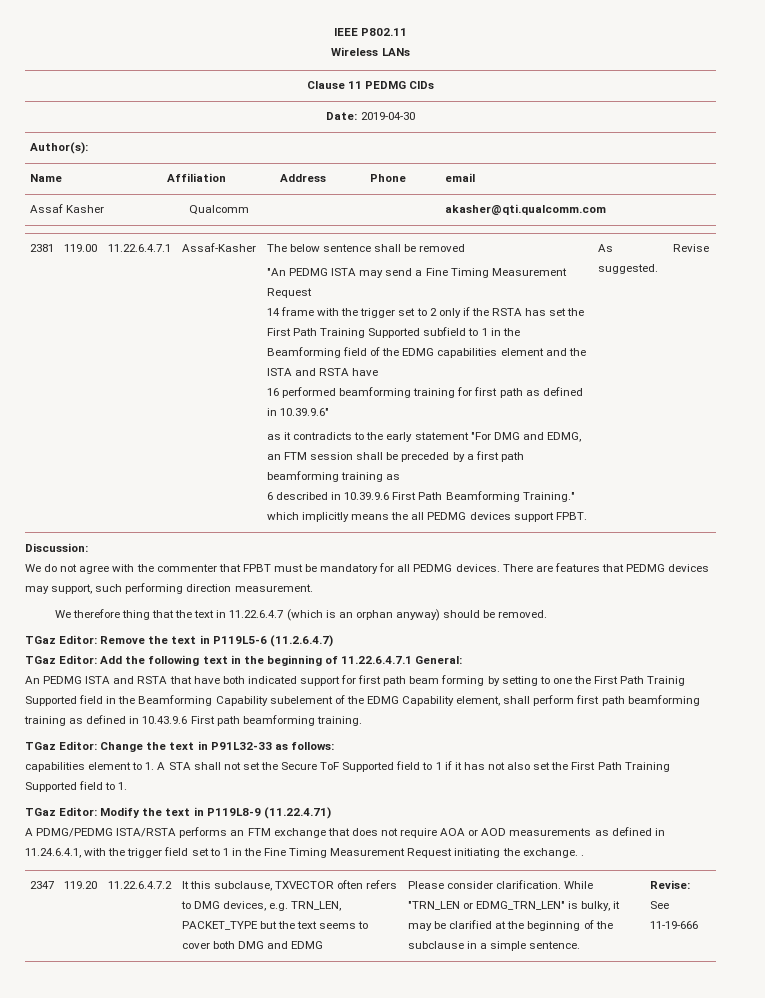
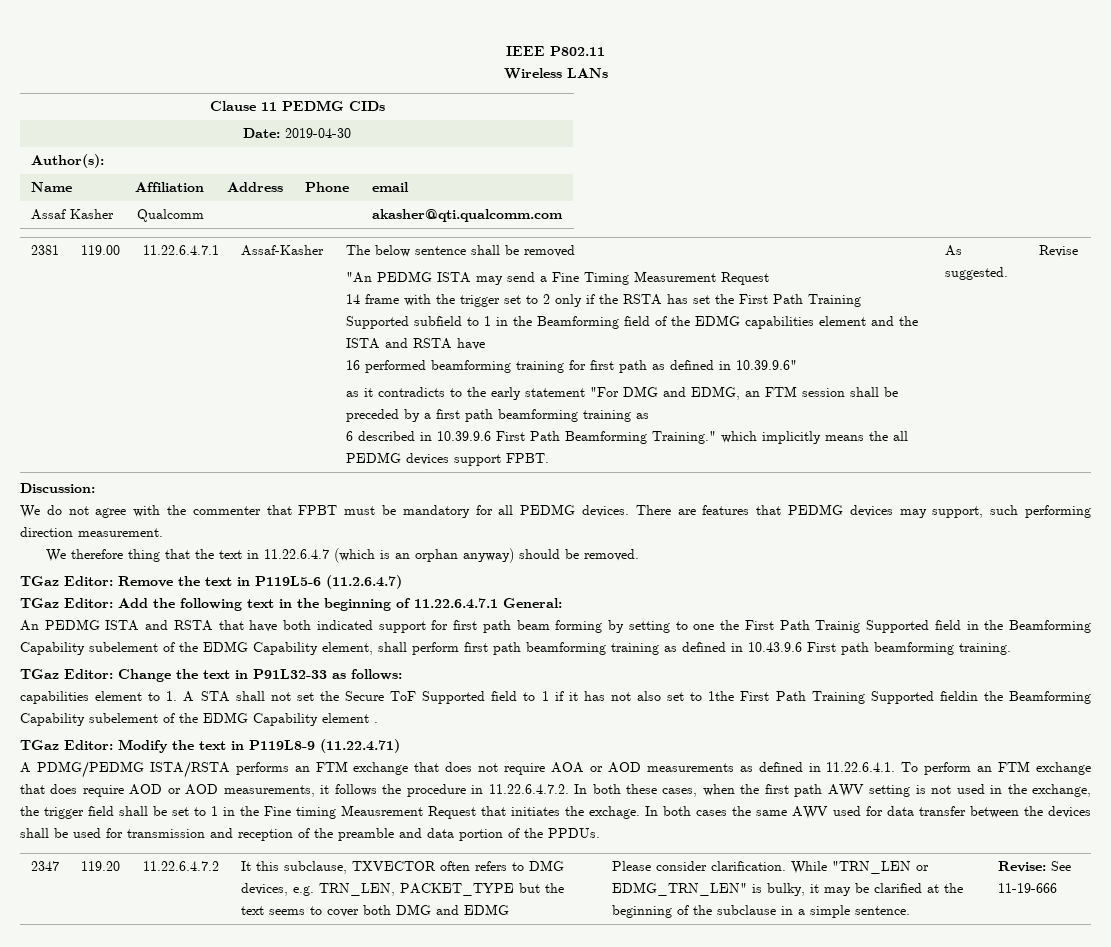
[551,762,670,772] [25,781,128,792] the First Path Training Supported field to 1. -> [690,691,1092,704] [20,712,378,726] to 1the First Path Training Supported fieldin the Beamforming Capability subelement of the EDMG Capability element .
[25,848,107,858] 11.24.6.4.1, with -> [826,761,1091,775] [20,784,1091,797] 11.22.6.4.1. To perform an FTM exchange that does require AOD or AOD measurements, it follows the procedure in 11.22.6.4.7.2. In both these cases, when the first path AWV setting is not used in the exchange,
(189, 851) none -> [119,806,167,816] shall be
[289,848,584,858] Timing Measurement Request initiating the exchange. . -> [296,805,1091,819] [20,828,600,841] timing Meausrement Request that initiates the exchage. In both cases the same AWV used for data transfer between the devices shall be used for transmission and reception of the preamble and data portion of the PPDUs.

